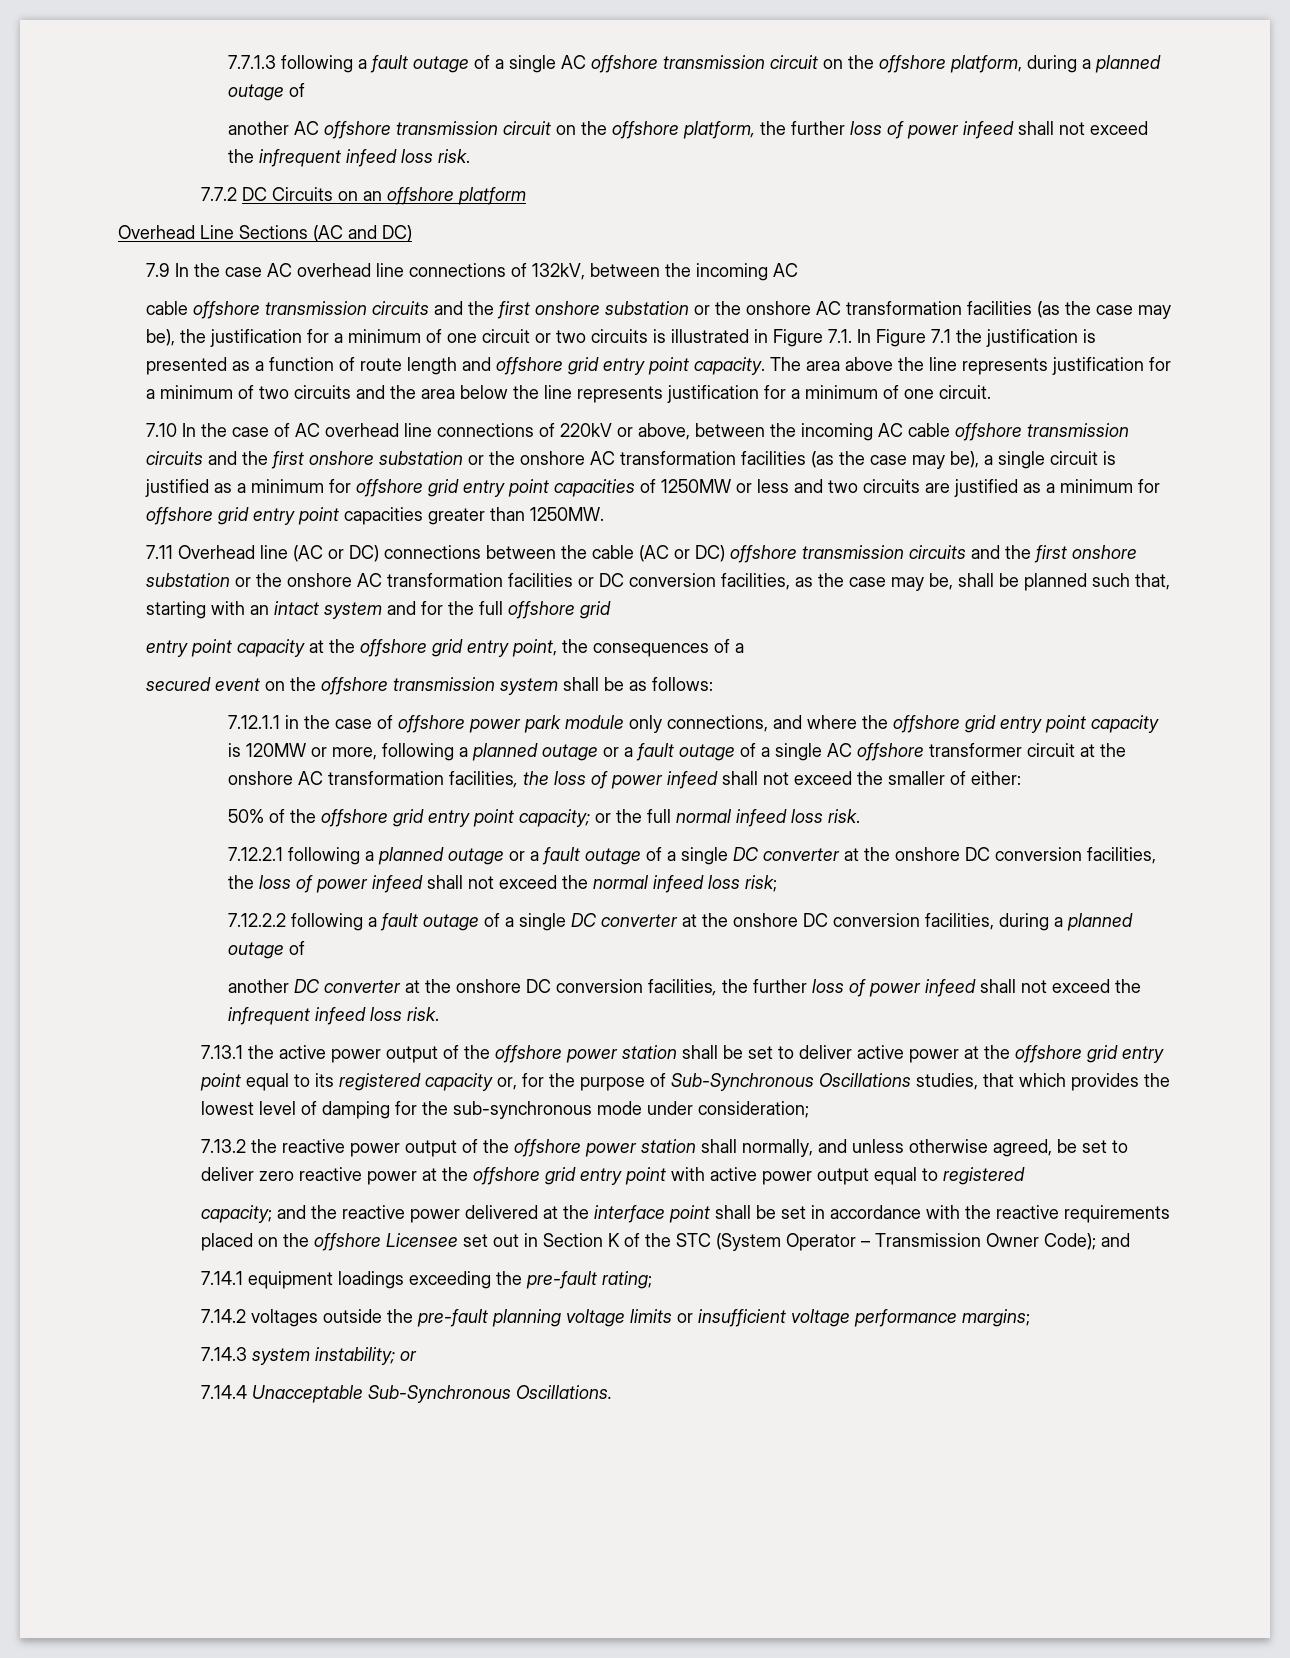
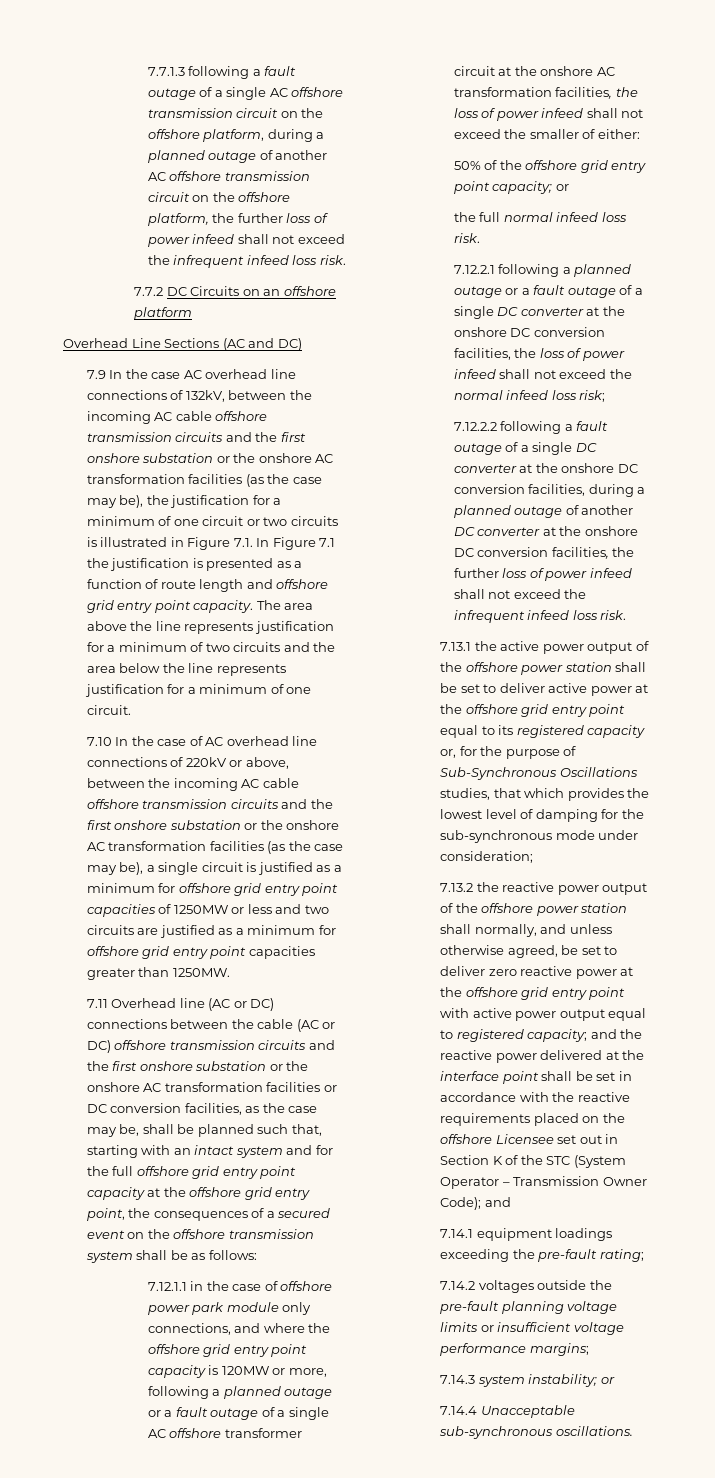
(306, 90) // -> (273, 155) none
(798, 270) // -> (173, 416) none
(611, 610) // -> (220, 1172) none
(744, 648) // -> (275, 1214) none
(612, 818) none -> (569, 187) //
(306, 948) // -> (579, 510) none
(1025, 1176) // -> (524, 1035) none
[367,1385,612,1403] Sub-Synchronous Oscillations. -> [439,1426,633,1439] sub-synchronous oscillations.

